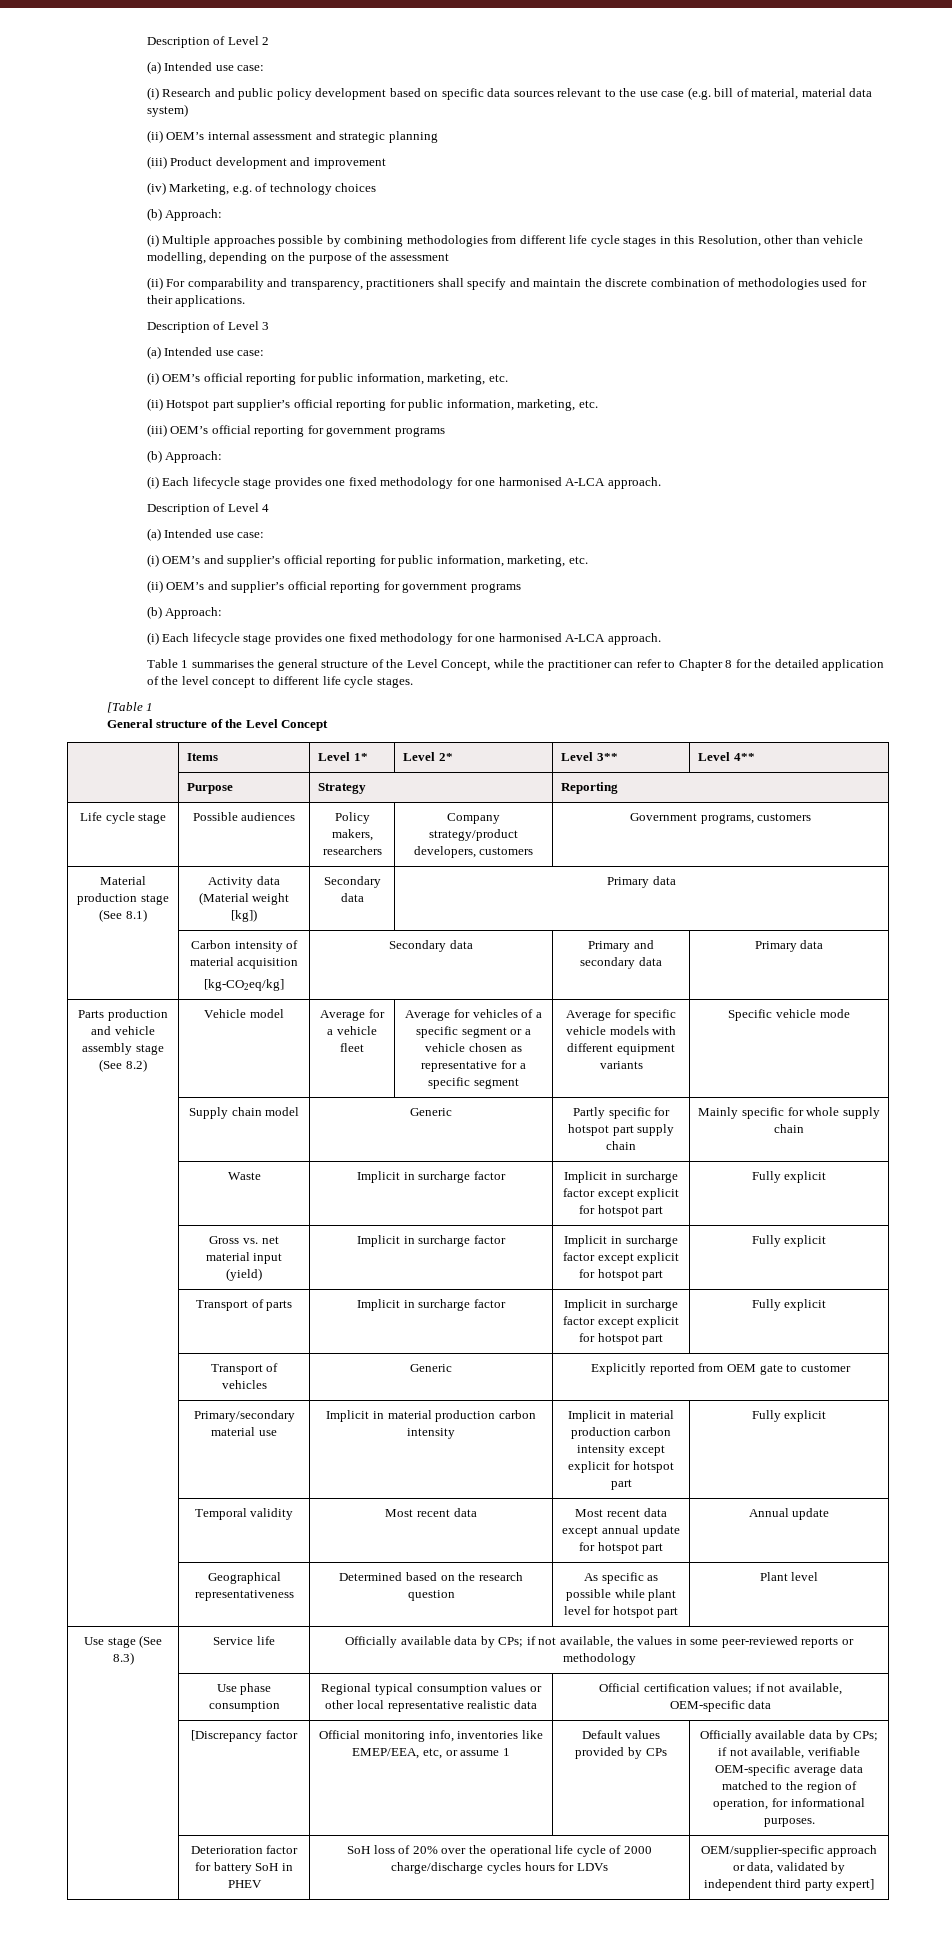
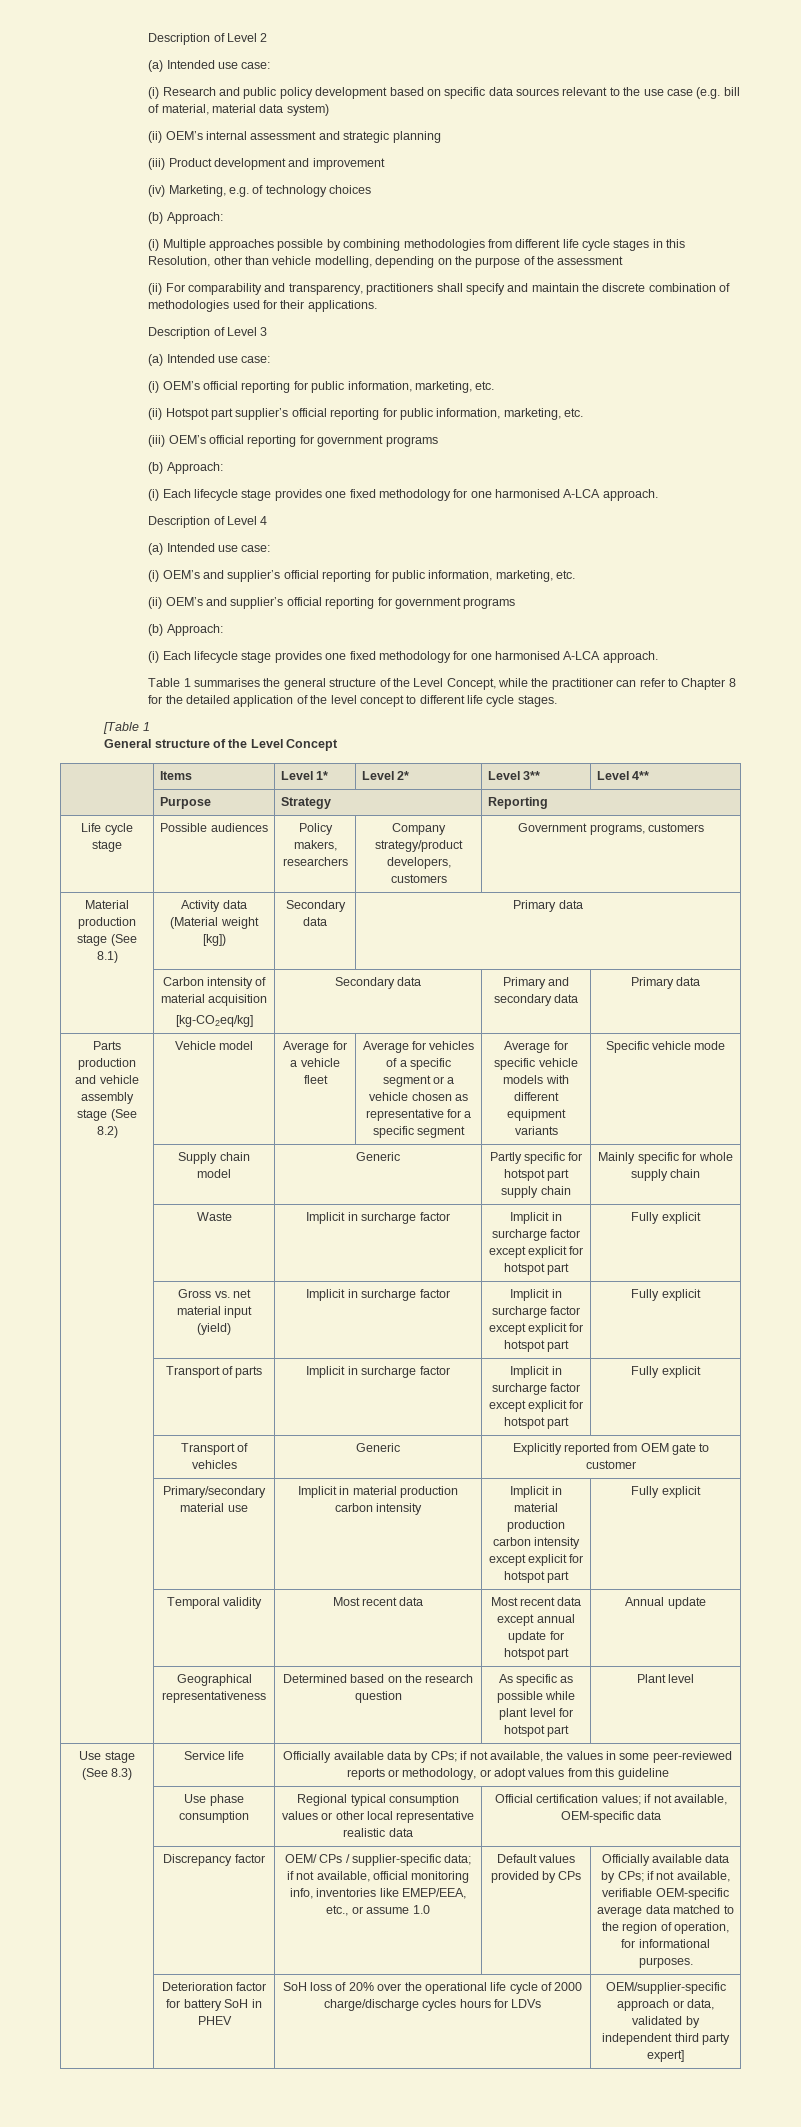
[562,1653,636,1665] methodology -> [402,1768,669,1780] methodology, or adopt values from this guideline
[191,1730,298,1742] [319,1730,361,1739] [Discrepancy factor | Official -> [163,1854,265,1866] [284,1854,472,1866] [286,1871,408,1882] Discrepancy factor | OEM/ CPs / supplier-specific data; if not available, official
[422,1748,442,1759] etc, -> [326,1905,349,1916] etc.,
[502,1748,510,1756] 1 -> [412,1905,430,1914] 1.0

